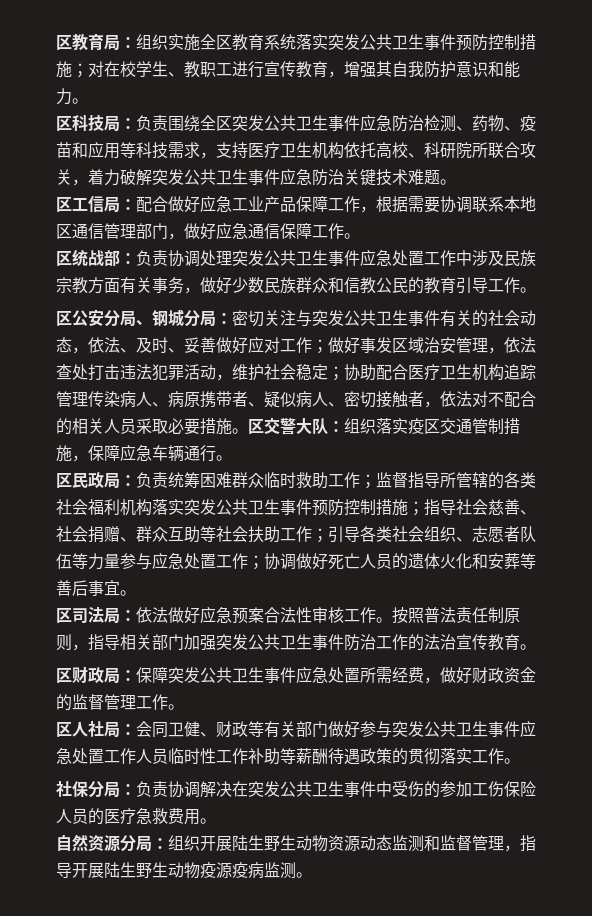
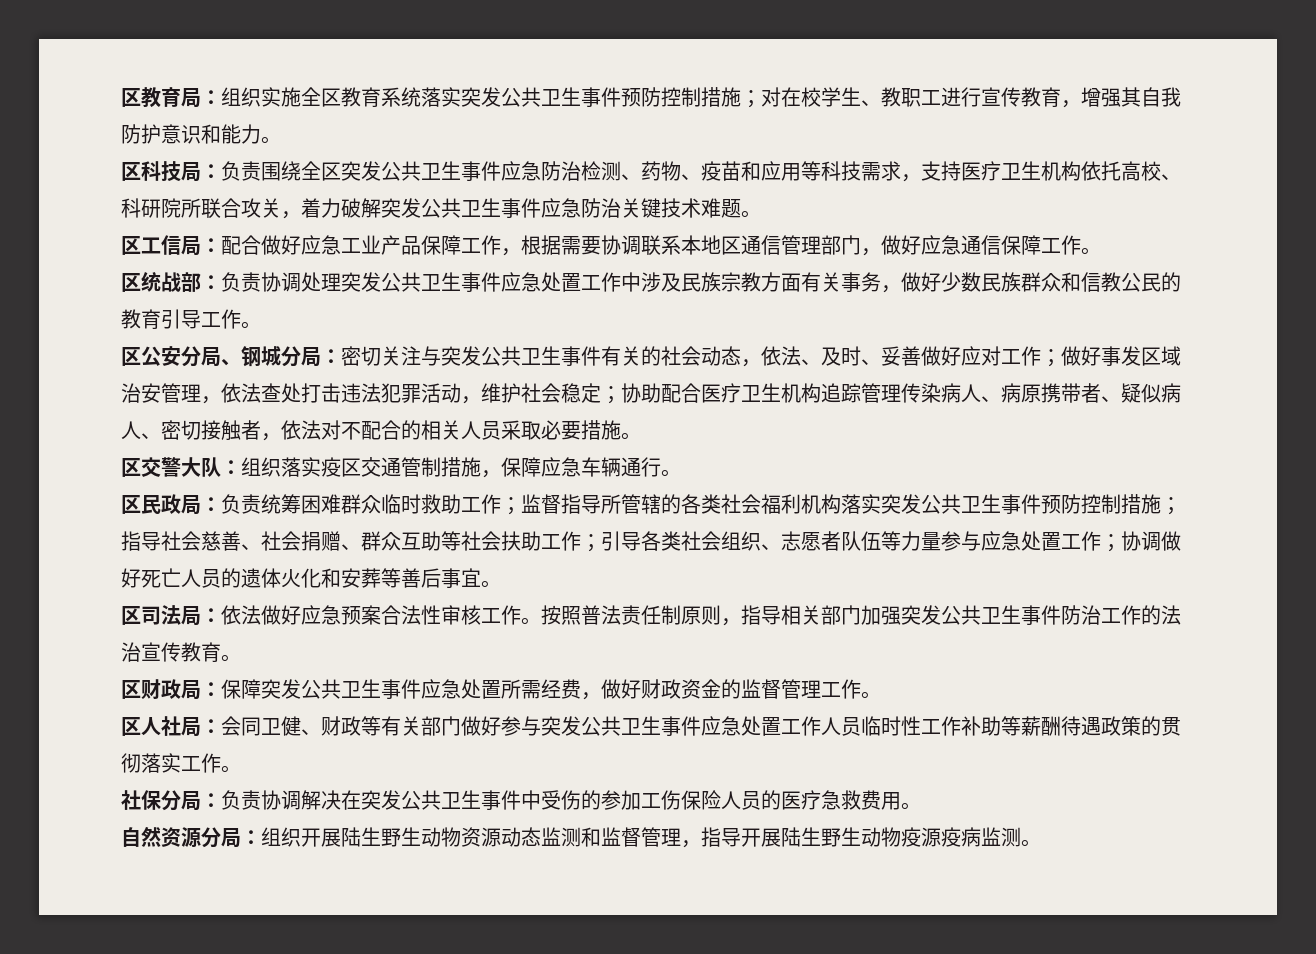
(248, 431) none -> (641, 436) //

